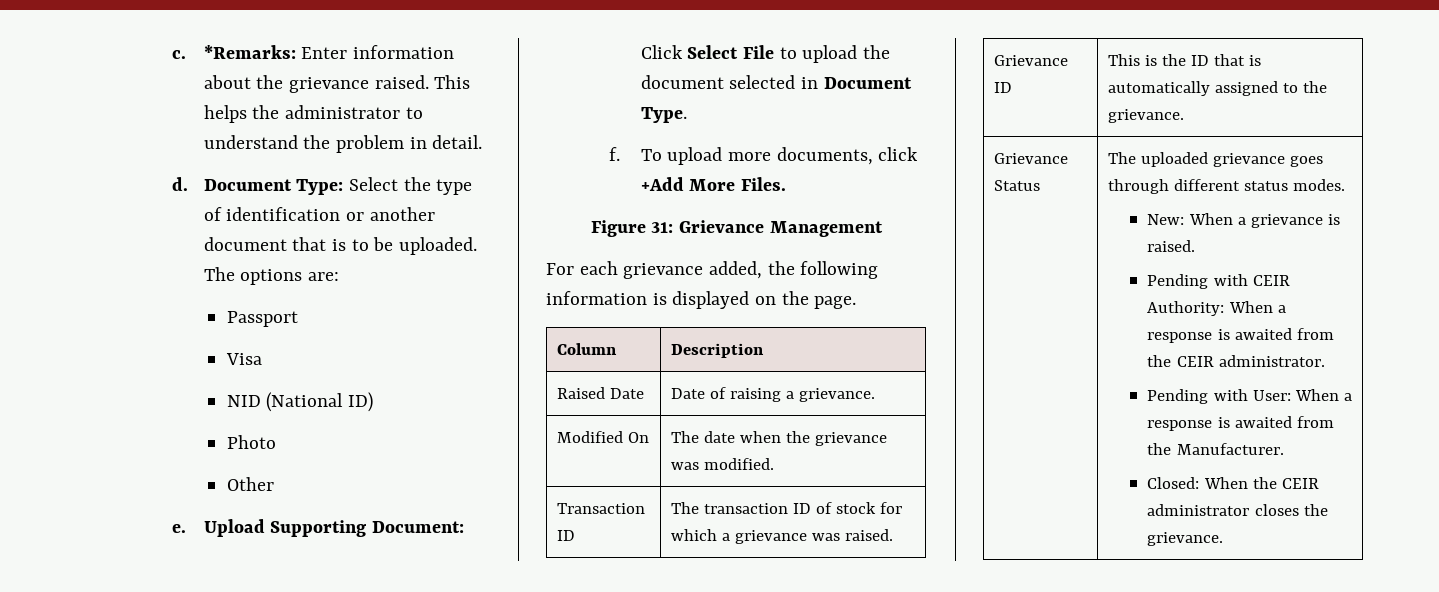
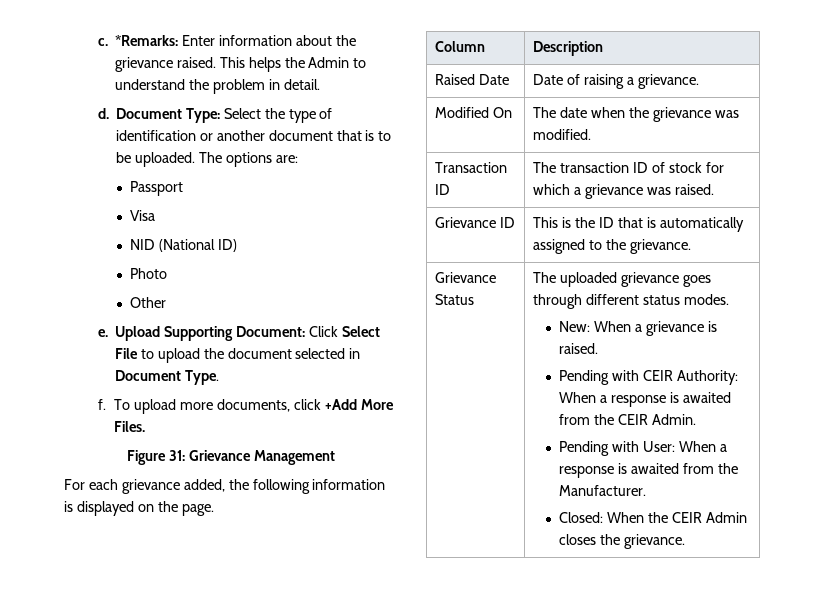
[284,105,400,119] administrator -> [308,57,350,68] Admin
[1218,355,1325,367] administrator. -> [652,414,697,425] Admin.
[1147,504,1250,516] administrator -> [706,512,748,523] Admin

